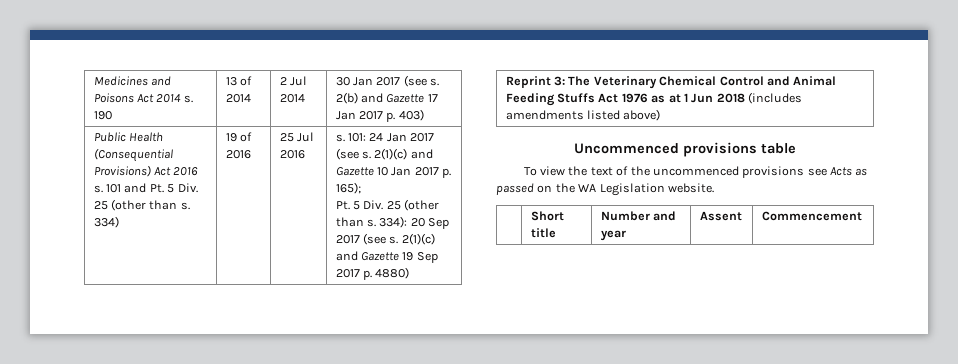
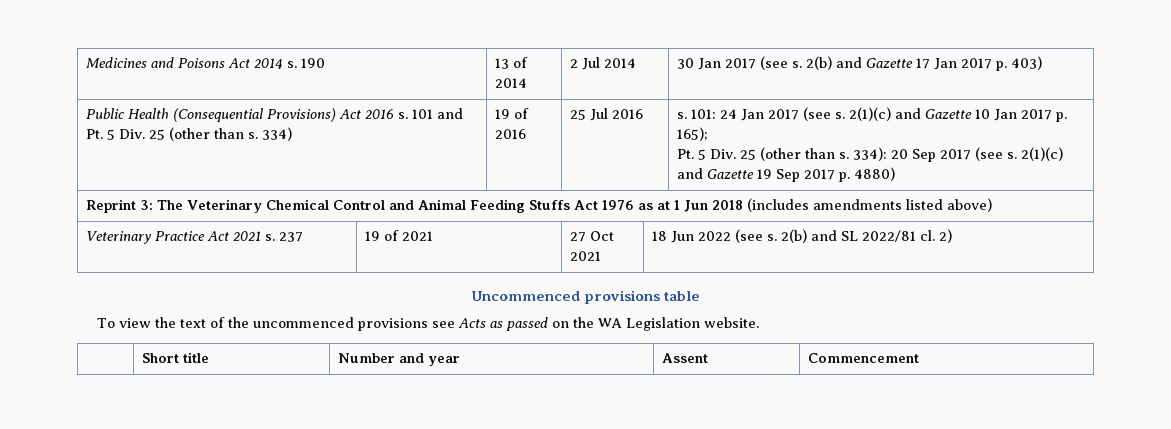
(661, 115) none -> [85,231,303,244] [364,230,433,241] [569,231,614,242] [569,251,601,261] [651,229,952,243] // Veterinary Practice Act 2021 s. 237 | 19 of 2021 | 27 Oct 2021 | 18 Jun 2022 (see s. 2(b) and SL 2022/81 cl. 2)

